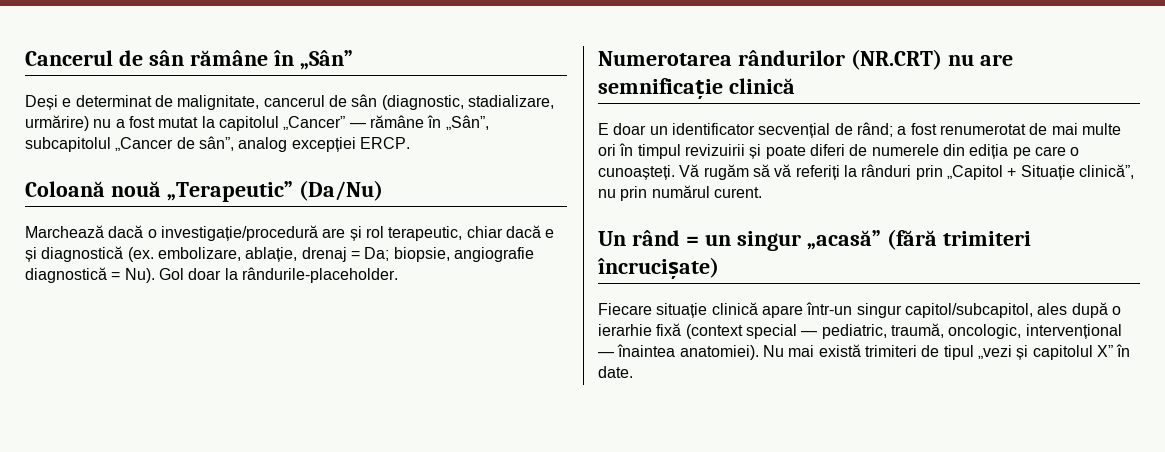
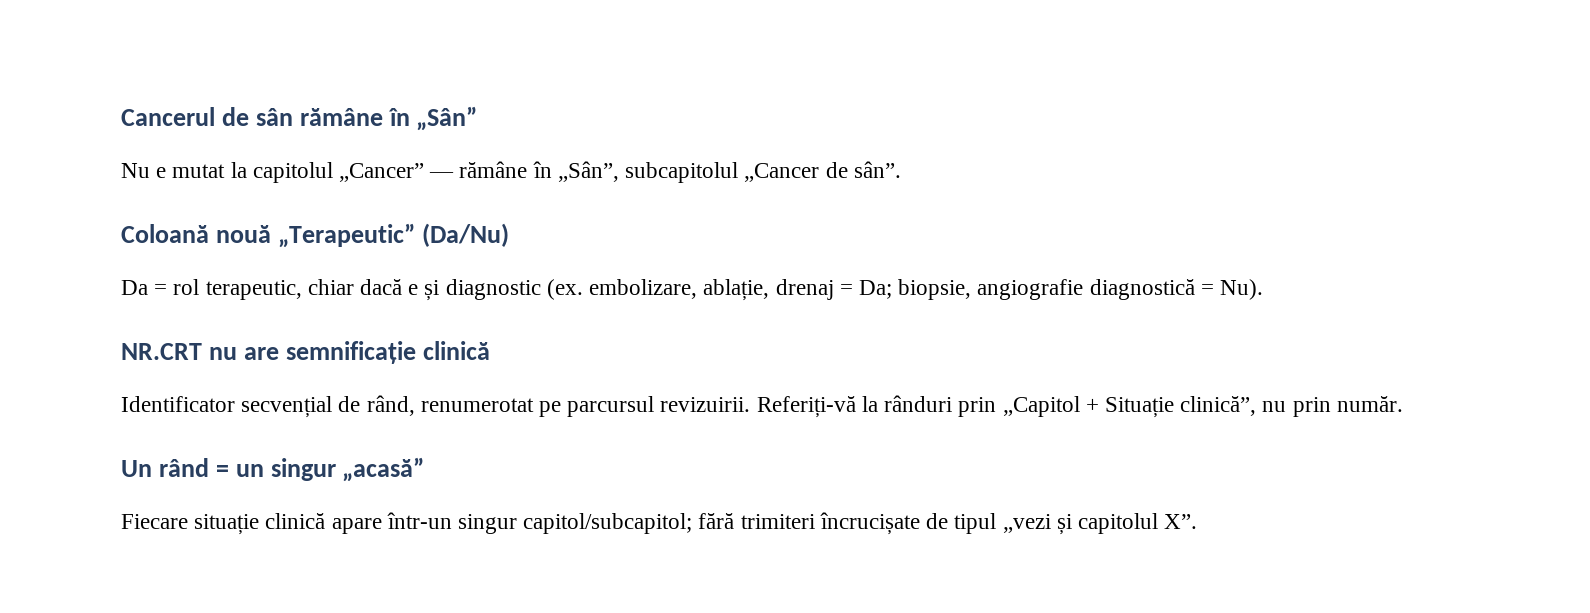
[25,94,554,110] [25,115,155,131] Deși e determinat de malignitate, cancerul de sân (diagnostic, stadializare, urmărire) nu a fost -> [121,163,167,178] Nu e
[198,136,410,152] sân”, analog excepției ERCP. -> [853,161,901,178] sân”.
[25,225,362,241] Marchează dacă o investigație/procedură are și -> [121,280,168,295] Da =
[41,246,124,262] diagnostică -> [445,279,541,300] diagnostic
[158,267,398,283] [598,49,1013,70] [598,78,795,99] [598,122,1121,138] [598,143,1080,159] [598,164,840,180] Gol doar la rândurile-placeholder. // Numerotarea rândurilor (NR.CRT) nu are semnificație clinică // E doar un identificator secvențial de rând; a fost renumerotat de mai multe ori în timpul revizuirii și poate diferi de numerele din ediția pe care o cunoașteți. Vă rugăm să vă referiți -> [121,341,490,364] [121,395,856,418] // NR.CRT nu are semnificație clinică // Identificator secvențial de rând, renumerotat pe parcursul revizuirii. Referiți-vă
[651,185,762,198] numărul curent. -> [1336,396,1403,412] număr.
[886,229,1031,250] [598,257,719,279] (fără trimiteri încrucișate) -> (425, 469) none
[904,302,1121,318] [598,323,1122,339] [598,344,917,360] capitol/subcapitol, ales după o ierarhie fixă (context special — pediatric, traumă, oncologic, intervențional — înaintea anatomiei). Nu mai există trimiteri -> [523,512,920,535] capitol/subcapitol; fără trimiteri încrucișate
[1096,344,1131,357] [598,366,633,378] X” în date. -> [1164,514,1198,529] X”.

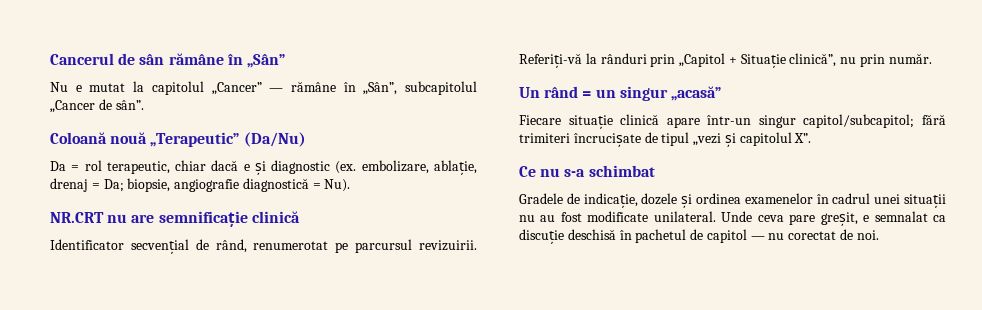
(1198, 521) none -> [519,165,655,177] [519,193,946,208] [519,211,946,226] [519,229,879,244] // Ce nu s-a schimbat // Gradele de indicație, dozele și ordinea examenelor în cadrul unei situații nu au fost modificate unilateral. Unde ceva pare greșit, e semnalat ca discuție deschisă în pachetul de capitol — nu corectat de noi.

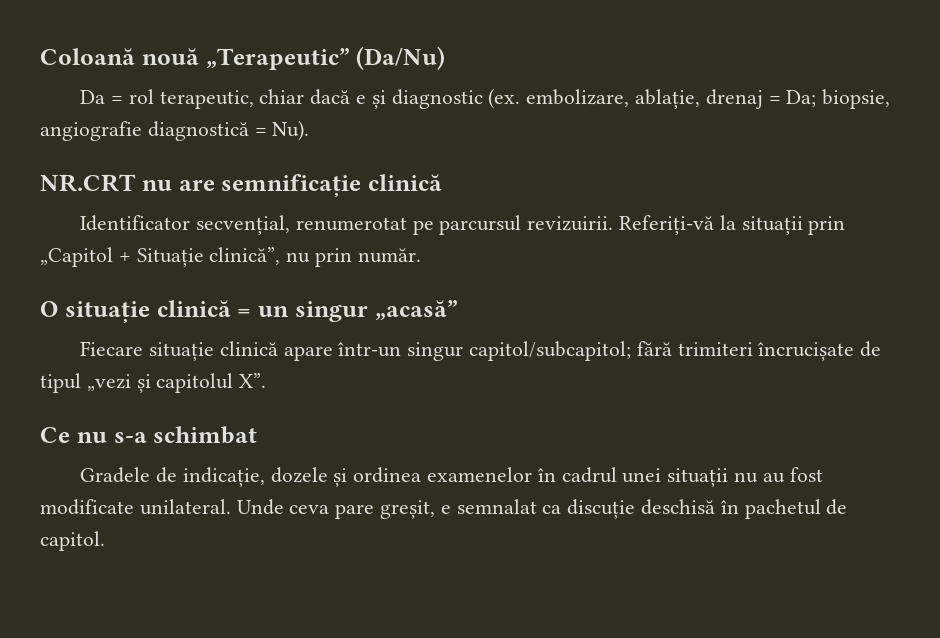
[50,53,285,68] [50,81,477,95] [50,99,144,113] Cancerul de sân rămâne în „Sân” // Nu e mutat la capitolul „Cancer” — rămâne în „Sân”, subcapitolul „Cancer de sân”. // -> (40, 56) none
[130,239,247,254] secvențial de rând, -> [195,215,290,235] secvențial,
[600,53,647,64] rânduri -> [741,216,803,235] situații
[519,86,579,98] Un rând -> [40,300,231,323] O situație clinică
[706,229,879,243] capitol — nu corectat de noi. -> [40,531,105,551] capitol.

